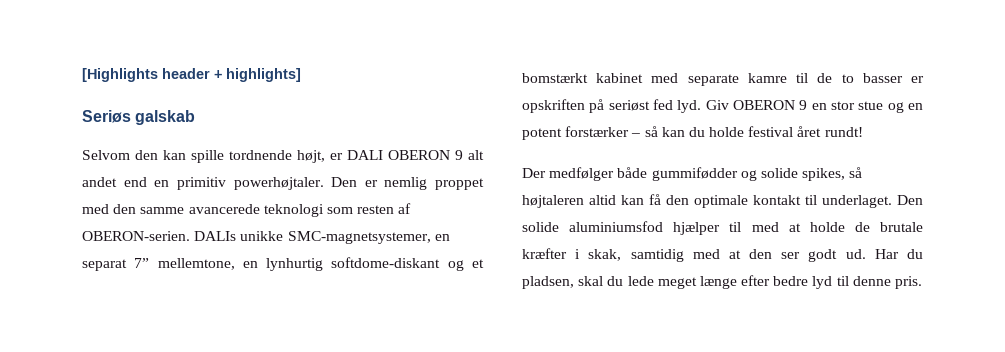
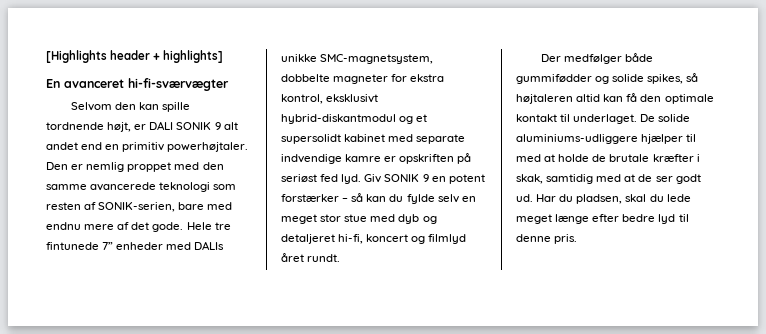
[82,110,196,125] Seriøs galskab -> [46,78,229,91] En avanceret hi-fi-sværvægter
[388,150,450,160] OBERON -> [176,122,212,130] SONIK
[82,231,450,244] [82,257,441,271] OBERON-serien. DALIs unikke SMC-magnetsystemer, en separat 7” mellemtone, en lynhurtig softdome-diskant -> [98,202,233,212] [46,222,231,232] [46,241,225,250] [281,54,434,64] [281,74,445,84] [281,94,379,104] [281,114,396,124] SONIK-serien, bare med endnu mere af det gode. Hele tre fintunede 7” enheder med DALIs unikke SMC-magnetsystem, dobbelte magneter for ekstra kontrol, eksklusivt hybrid-diskantmodul
[522,73,588,83] bomstærkt -> [281,134,341,144] supersolidt
[747,73,903,83] kamre til de to basser -> [281,154,382,164] indvendige kamre
[733,100,795,110] OBERON -> [384,174,420,182] SONIK
[831,101,923,113] stor stue og en -> (446, 179) none
[709,126,863,137] holde festival året rundt! -> [406,194,476,204] [281,214,437,224] [281,234,467,244] [281,253,341,262] fylde selv en meget stor stue med dyb og detaljeret hi-fi, koncert og filmlyd året rundt.
[897,195,923,205] [522,221,664,232] Den solide aluminiumsfod -> [640,114,691,122] [516,134,638,144] De solide aluminiums-udliggere
[749,249,773,259] den -> [638,174,653,182] de

